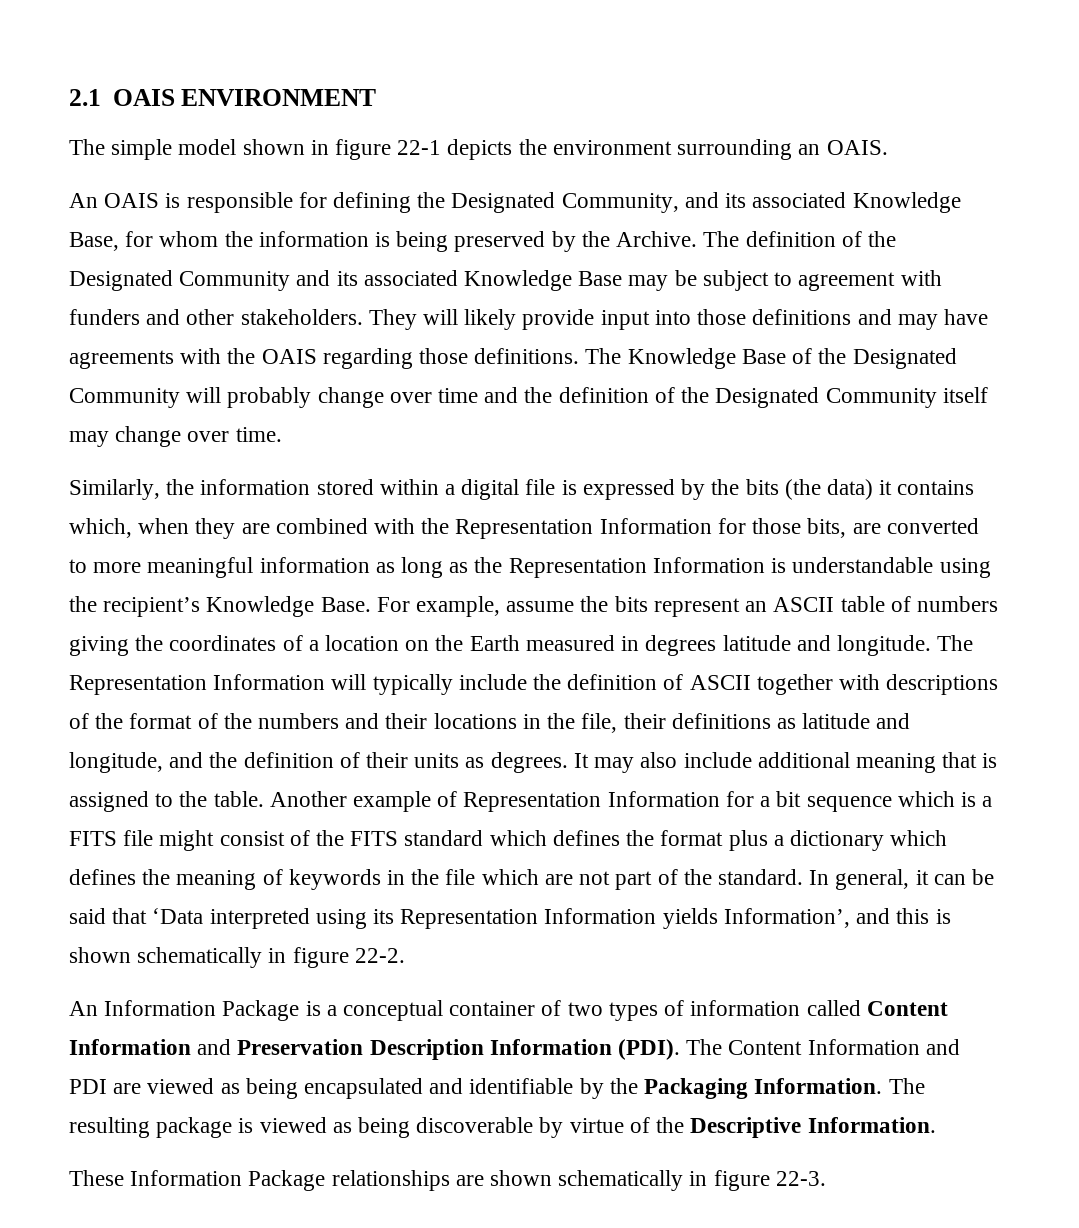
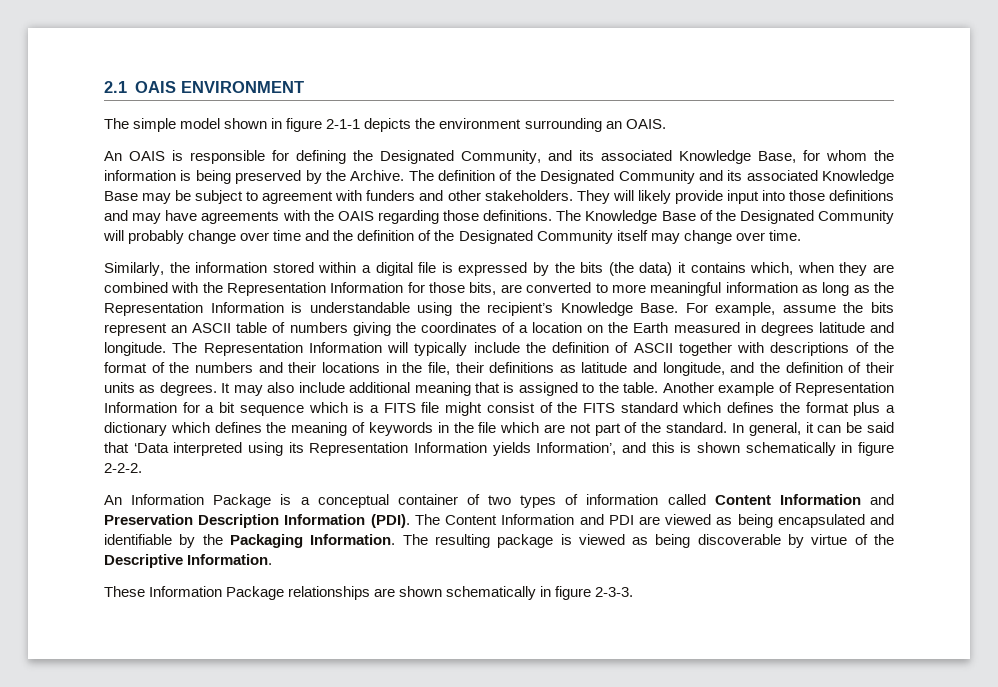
[397,140,442,155] 22-1 -> [326,119,361,129] 2-1-1
[354,948,405,963] 22-2. -> [104,463,142,473] 2-2-2.
[775,1171,826,1186] 22-3. -> [595,587,634,597] 2-3-3.

